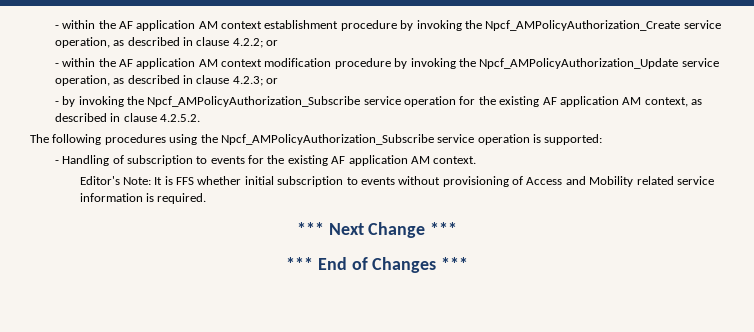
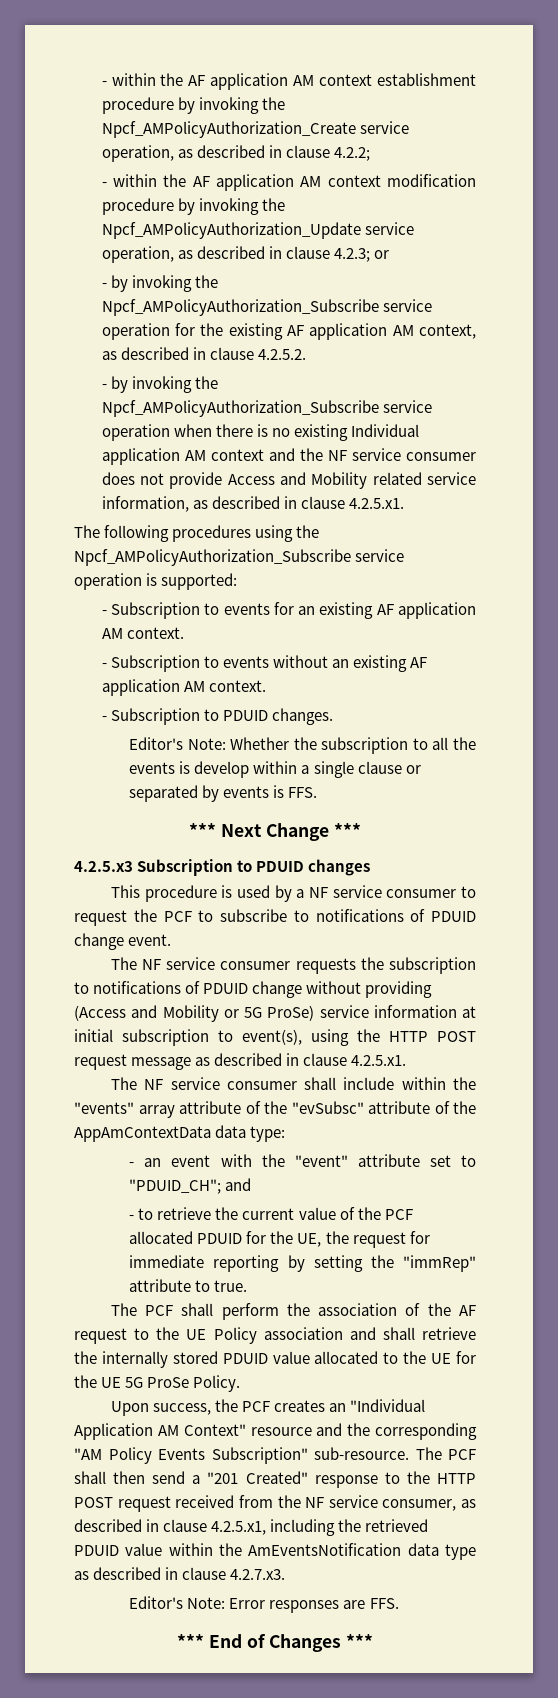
[266,40,279,46] or -> (370, 154) none
(200, 118) none -> [101,376,218,393] [101,400,432,417] [101,424,419,441] [101,448,476,465] [101,472,476,489] [101,496,404,512] // - by invoking the Npcf_AMPolicyAuthorization_Subscribe service operation when there is no existing Individual application AM context and the NF service consumer does not provide Access and Mobility related service information, as described in clause 4.2.5.x1.
[62,155,193,166] Handling of subscription -> [110,602,200,619] Subscription
[267,155,477,166] [79,176,714,187] [79,193,207,204] [296,222,458,238] the existing AF application AM context. // Editor's Note: It is FFS whether initial subscription to events without provisioning of Access and Mobility related service information is required. // *** Next Change *** -> [298,602,476,619] [101,627,184,639] [101,655,427,672] [101,679,266,696] [101,708,333,725] [129,737,477,754] [129,761,421,778] [129,785,318,802] [189,823,361,841] [74,859,371,876] [110,885,476,902] [74,909,476,926] [74,933,172,950] [110,957,476,974] [74,981,433,998] [74,1005,476,1022] [74,1029,476,1046] [74,1053,407,1070] [110,1077,476,1090] [74,1101,476,1118] [74,1125,286,1142] [129,1154,476,1167] [129,1178,252,1194] [129,1207,413,1220] [129,1231,430,1248] [129,1255,476,1272] [129,1279,248,1292] [110,1303,476,1320] [74,1327,476,1344] [74,1351,477,1368] [74,1375,241,1392] [110,1399,426,1416] [74,1423,477,1440] [74,1447,476,1464] [74,1471,476,1488] [74,1495,476,1512] [74,1519,429,1536] [74,1543,476,1560] [74,1567,286,1580] [129,1596,399,1613] an existing AF application AM context. // - Subscription to events without an existing AF application AM context. // - Subscription to PDUID changes. // Editor's Note: Whether the subscription to all the events is develop within a single clause or separated by events is FFS. // *** Next Change *** // 4.2.5.x3 Subscription to PDUID changes // This procedure is used by a NF service consumer to request the PCF to subscribe to notifications of PDUID change event. // The NF service consumer requests the subscription to notifications of PDUID change without providing (Access and Mobility or 5G ProSe) service information at initial subscription to event(s), using the HTTP POST request message as described in clause 4.2.5.x1. // The NF service consumer shall include within the "events" array attribute of the "evSubsc" attribute of the AppAmContextData data type: // - an event with the "event" attribute set to "PDUID_CH"; and // - to retrieve the current value of the PCF allocated PDUID for the UE, the request for immediate reporting by setting the "immRep" attribute to true. // The PCF shall perform the association of the AF request to the UE Policy association and shall retrieve the internally stored PDUID value allocated to the UE for the UE 5G ProSe Policy. // Upon success, the PCF creates an "Individual Application AM Context" resource and the corresponding "AM Policy Events Subscription" sub-resource. The PCF shall then send a "201 Created" response to the HTTP POST request received from the NF service consumer, as described in clause 4.2.5.x1, including the retrieved PDUID value within the AmEventsNotification data type as described in clause 4.2.7.x3. // Editor's Note: Error responses are FFS.

